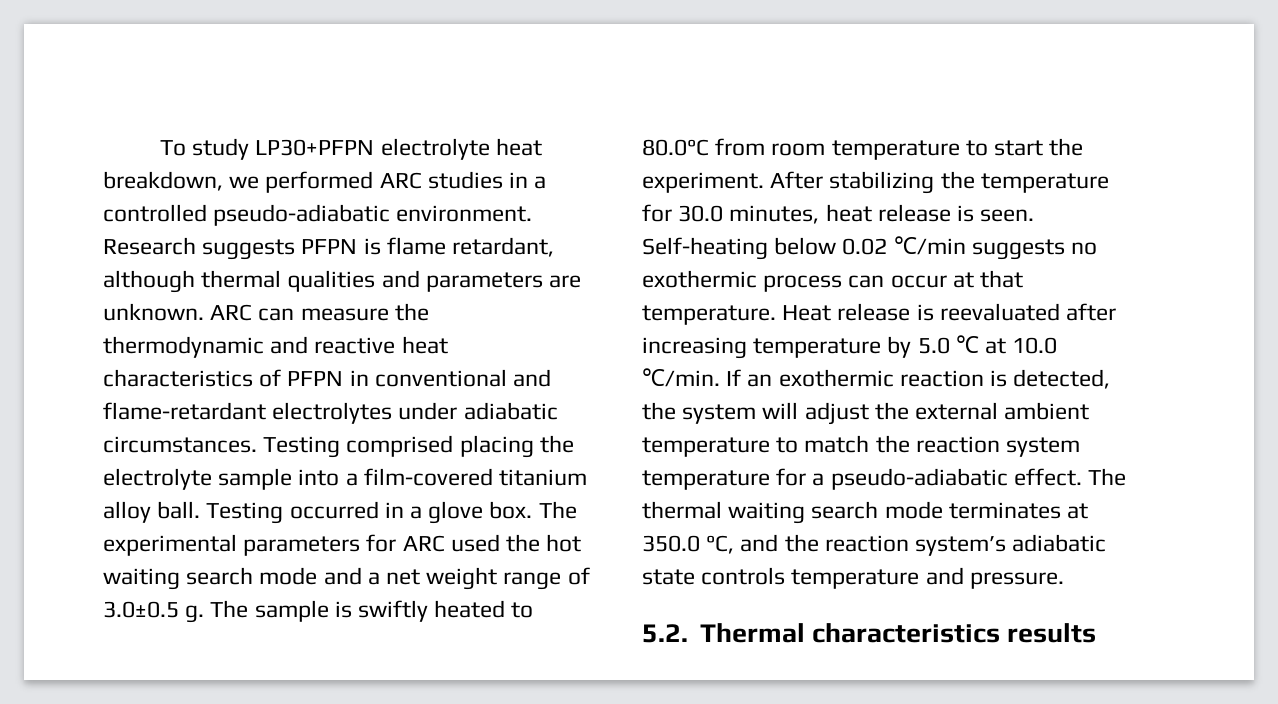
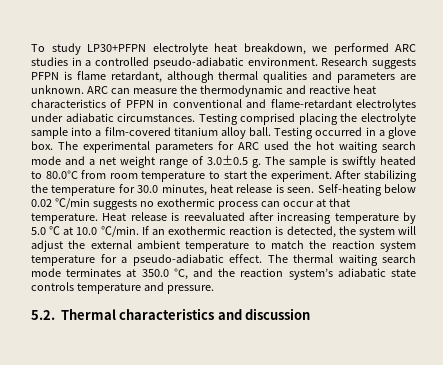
[1007,623,1097,643] results -> [217,308,311,320] and discussion

